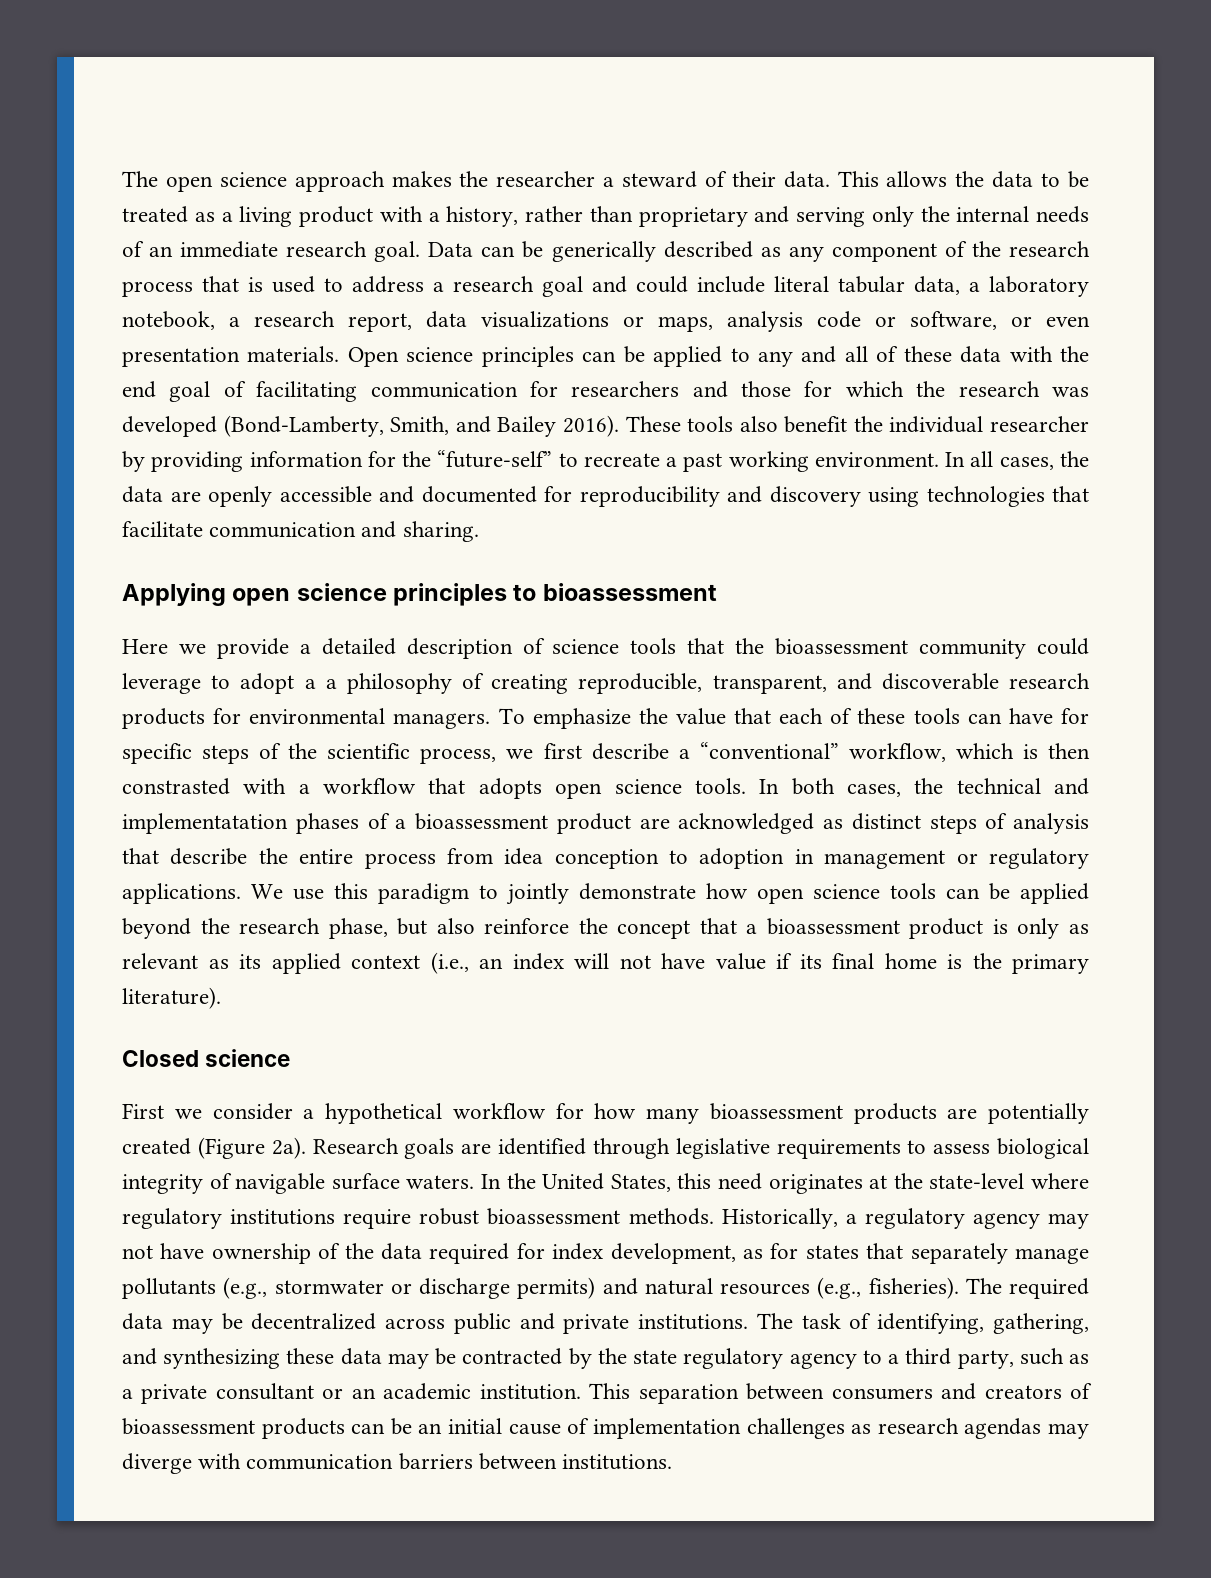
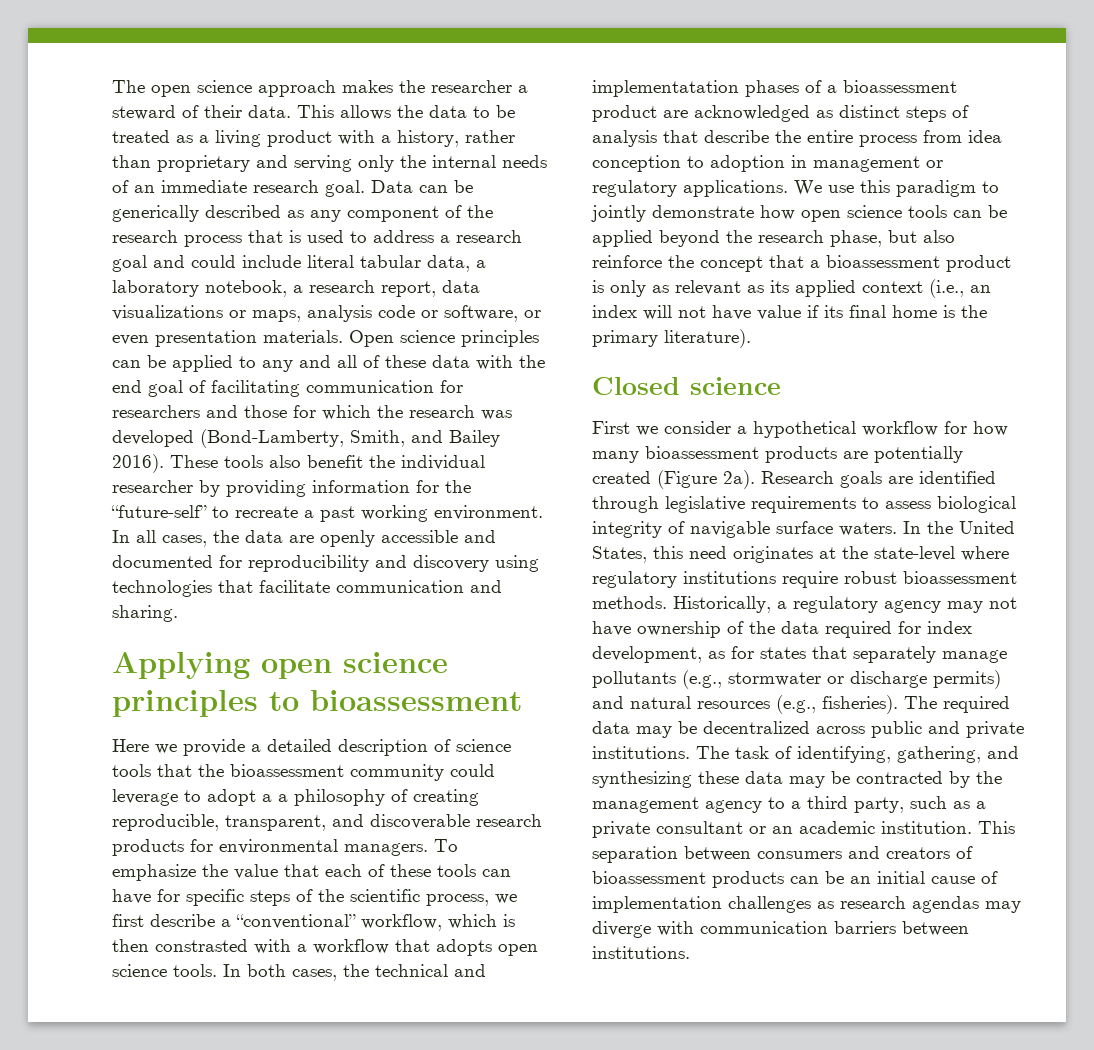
[633,1348,784,1369] state regulatory -> [592,797,699,813] management

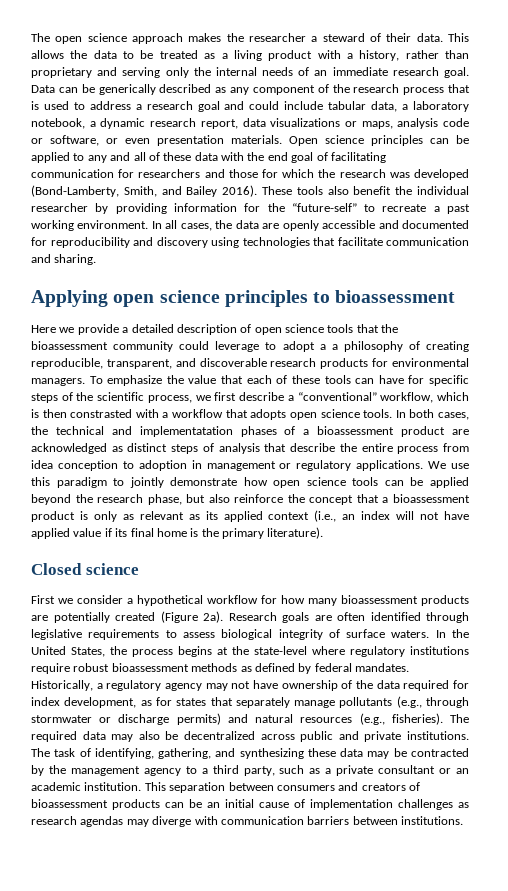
[307,255,354,268] literal -> (324, 105) none
(303, 289) none -> [100,118,146,129] dynamic
(451, 745) none -> [254,327,282,335] open
(751, 312) none -> [31,528,70,539] applied
(913, 480) none -> [337,612,365,621] often
[690,521,770,538] navigable -> (340, 633) none
[653,546,813,563] this need originates -> [110,646,212,657] the process begins
[592,596,667,609] methods. -> [191,663,409,674] methods as defined by federal mandates.
(722, 679) none -> [426,697,470,708] through
(672, 732) none -> [138,731,160,740] also

